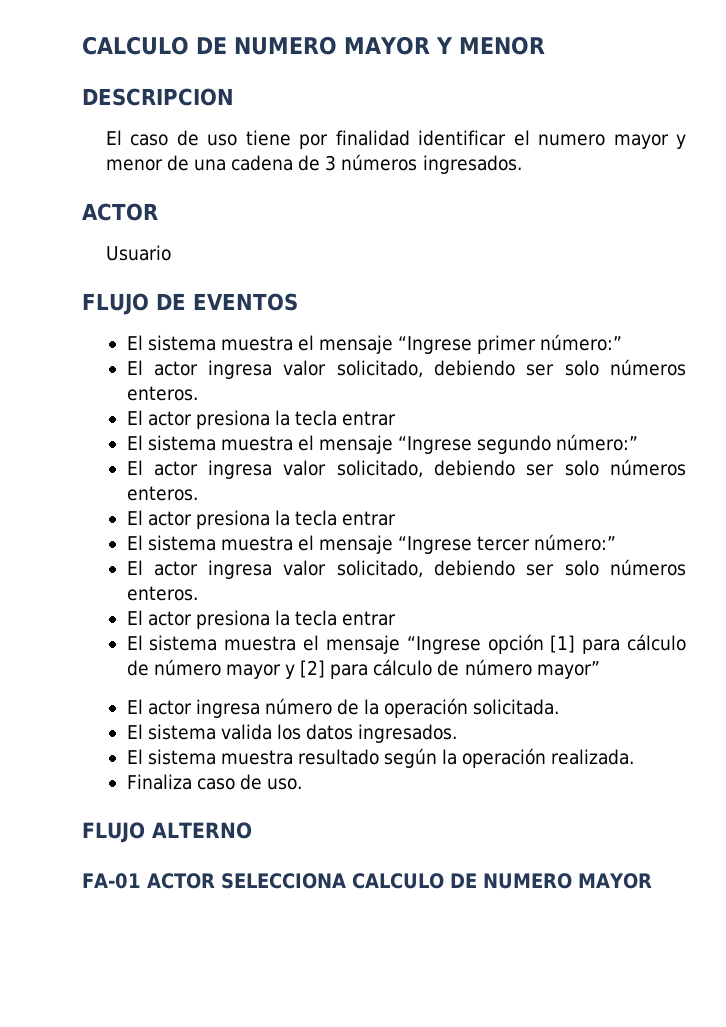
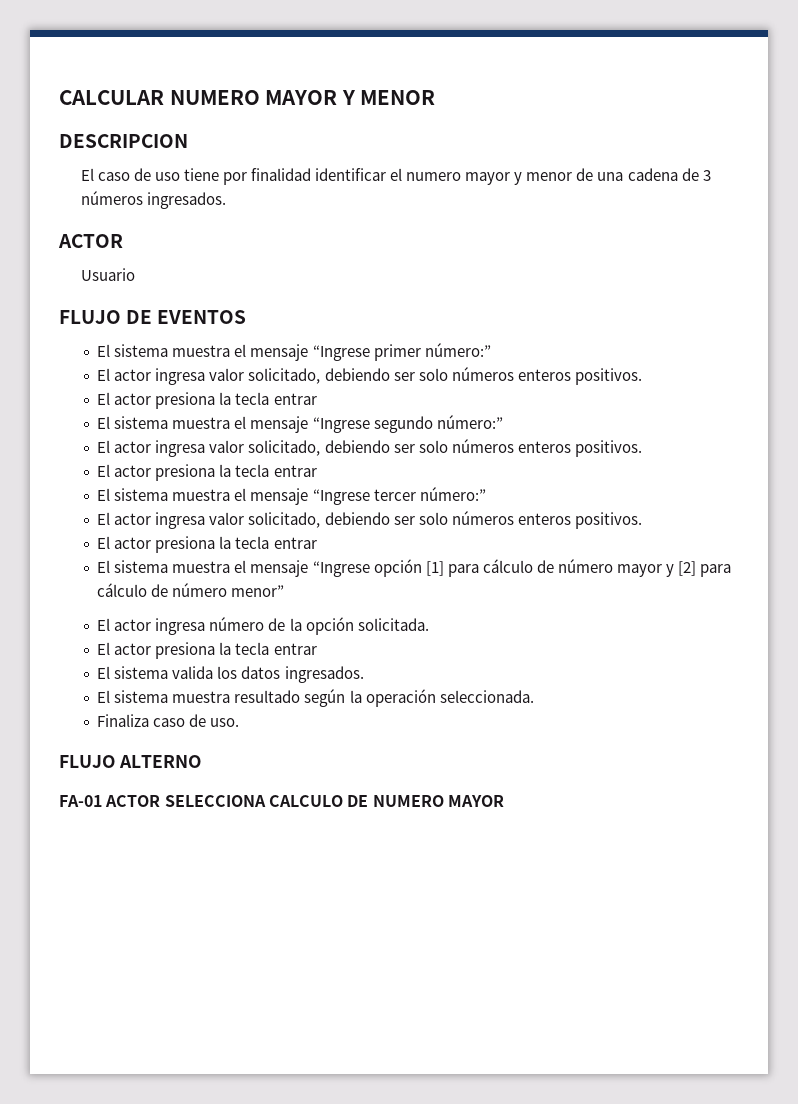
[82,36,227,55] CALCULO DE -> [59,90,164,105] CALCULAR
[126,386,198,401] enteros. -> [517,368,642,385] enteros positivos.
[126,486,198,501] enteros. -> [517,440,642,457] enteros positivos.
[126,586,198,601] enteros. -> [517,512,642,529] enteros positivos.
[536,661,600,679] mayor” -> [231,585,285,597] menor”
[384,698,469,718] operación -> [305,617,354,635] opción
(560, 707) none -> [97,642,317,659] // El actor presiona la tecla entrar
[551,749,635,765] realizada. -> [439,690,534,703] seleccionada.

